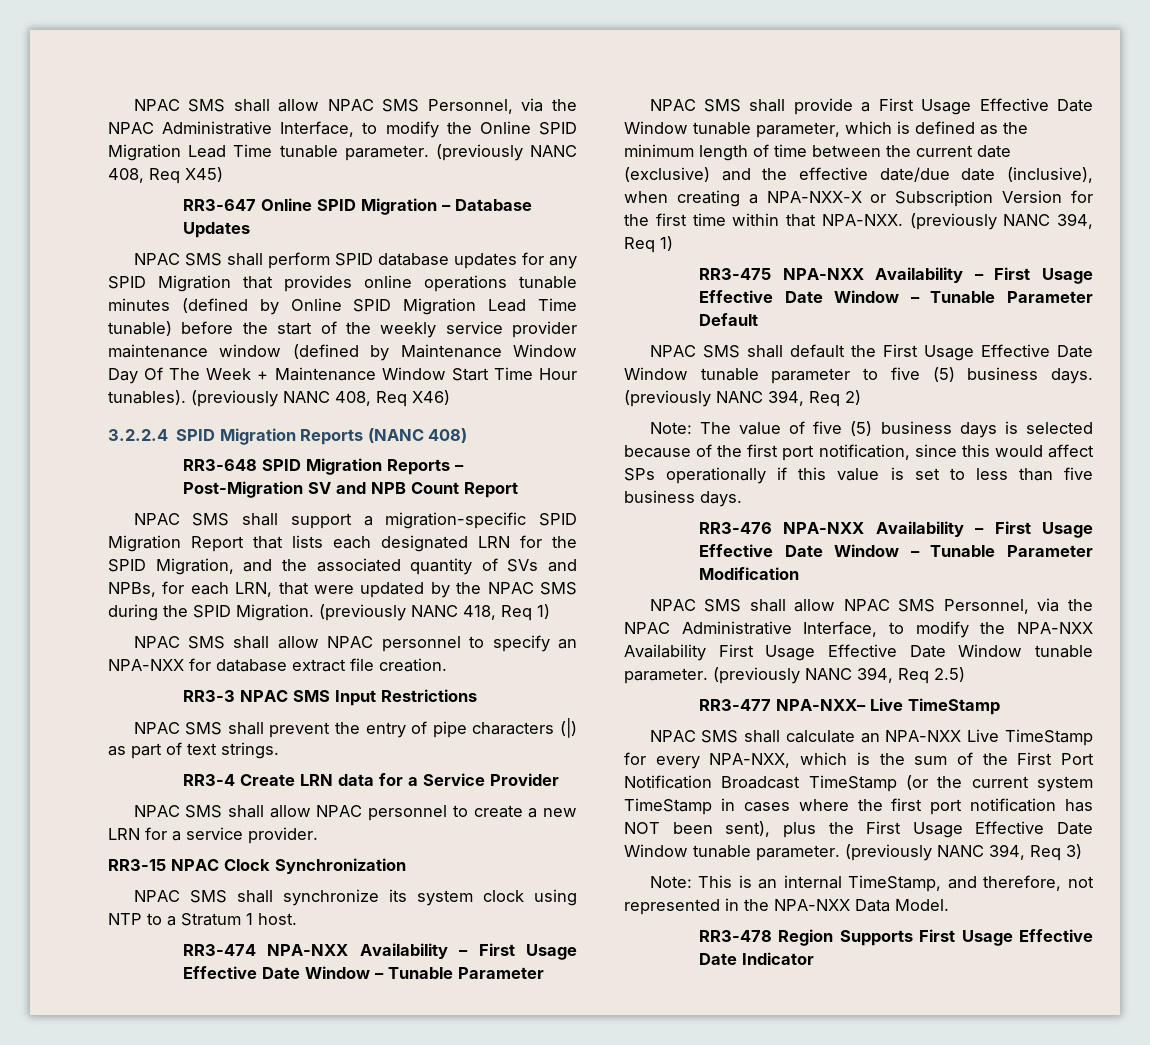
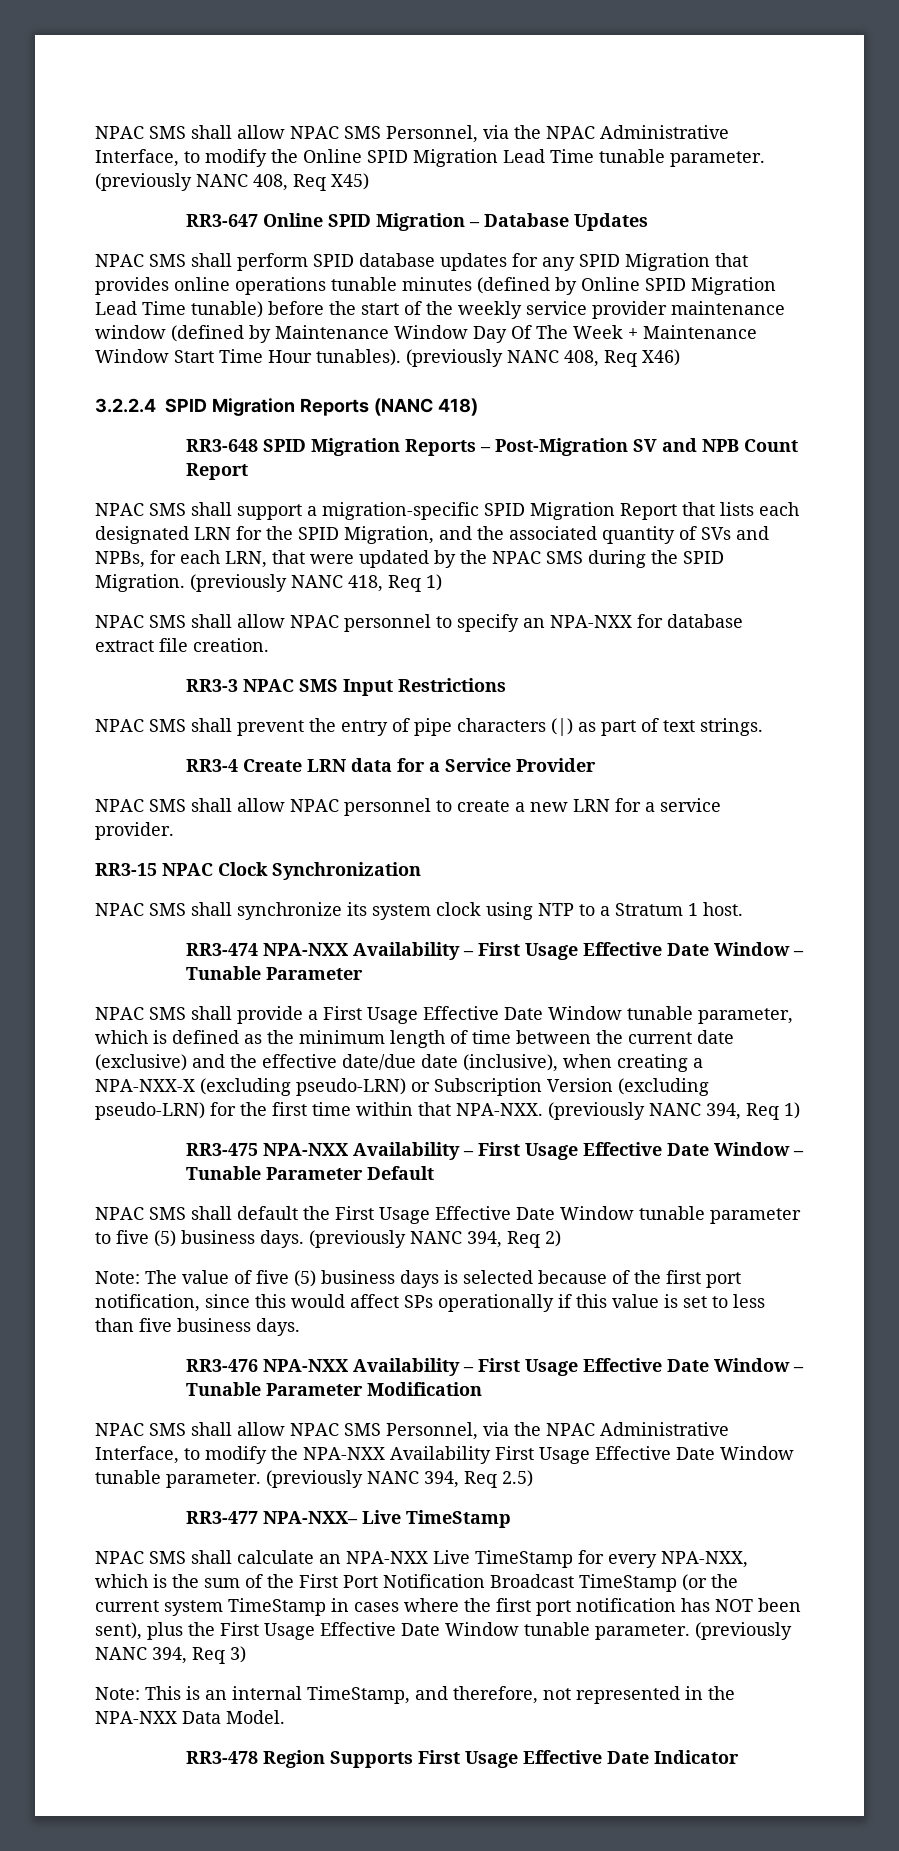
[428,428,468,443] 408) -> [437,398,478,416] 418)
(862, 197) none -> [200,1078,406,1096] (excluding pseudo-LRN)
(1063, 196) none -> [618,1078,709,1096] [95,1102,205,1120] (excluding pseudo-LRN)

